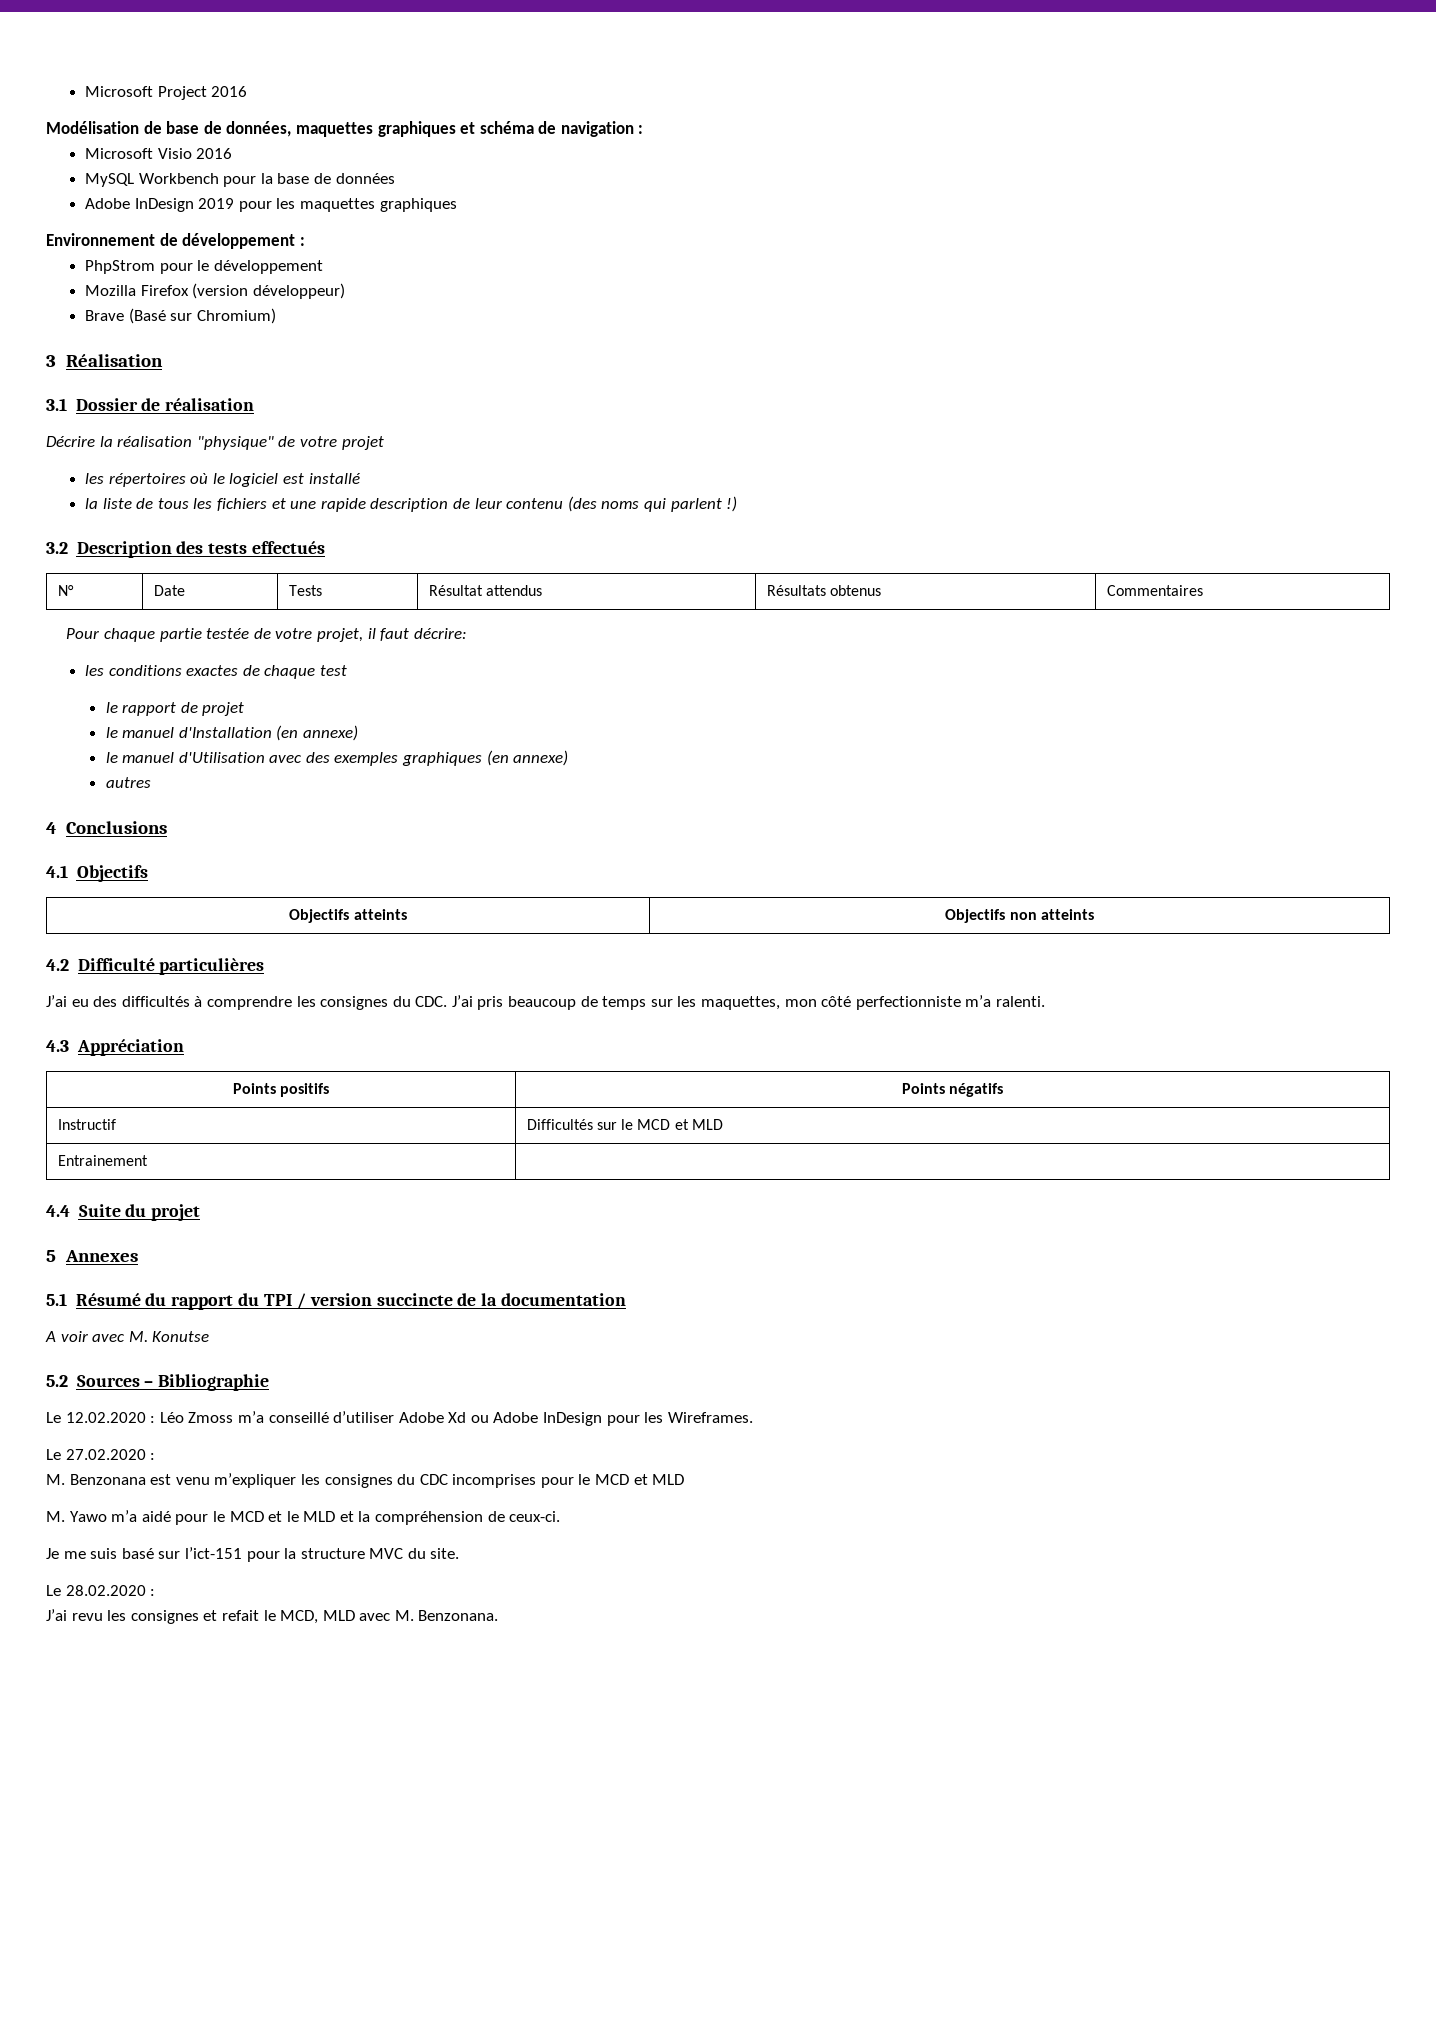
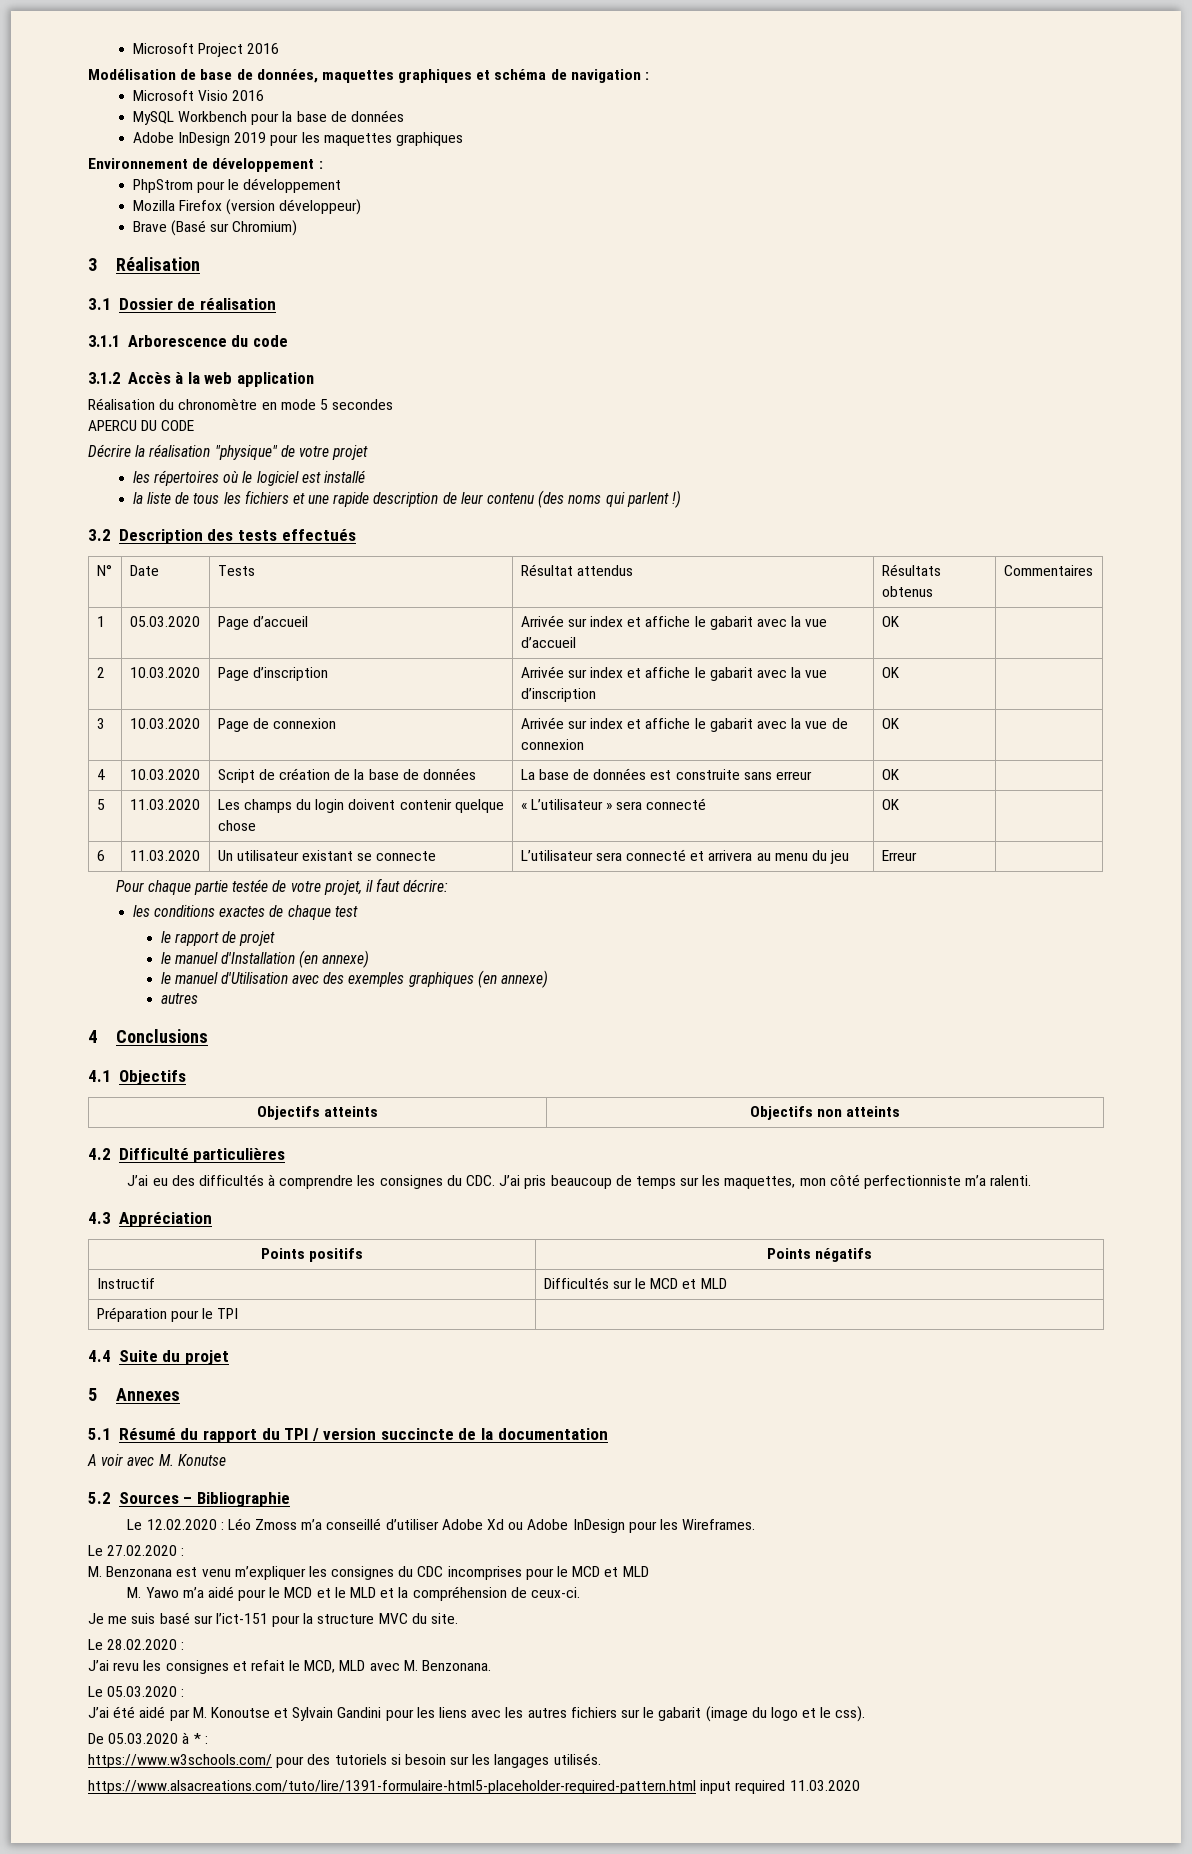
(255, 404) none -> [88,335,288,347] [88,372,314,387] [88,398,394,410] [88,420,195,431] // 3.1.1 Arborescence du code // 3.1.2 Accès à la web application // Réalisation du chronomètre en mode 5 secondes // APERCU DU CODE
(1203, 590) none -> [96,616,105,627] [129,616,200,627] [217,616,308,630] [520,615,828,630] [520,637,576,648] [881,616,899,627] [96,667,105,678] [129,667,200,678] [217,667,328,681] [520,666,828,681] [520,688,596,702] [881,667,899,678] [96,718,105,729] [129,718,200,729] [217,718,337,732] [520,717,848,732] [520,739,584,750] [881,718,899,729] [96,769,105,780] [129,769,200,780] [217,768,477,783] [520,768,813,780] [881,769,899,780] [96,799,105,810] [129,799,200,810] [217,799,504,813] [217,820,256,831] [520,798,707,810] [881,799,899,810] [96,850,105,861] [129,850,200,861] [217,850,437,861] [520,849,850,864] [881,850,917,861] // 1 | 05.03.2020 | Page d’accueil | Arrivée sur index et affiche le gabarit avec la vue d’accueil | OK | // 2 | 10.03.2020 | Page d’inscription | Arrivée sur index et affiche le gabarit avec la vue d’inscription | OK | // 3 | 10.03.2020 | Page de connexion | Arrivée sur index et affiche le gabarit avec la vue de connexion | OK | // 4 | 10.03.2020 | Script de création de la base de données | La base de données est construite sans erreur | OK | // 5 | 11.03.2020 | Les champs du login doivent contenir quelque chose | « L’utilisateur » sera connecté | OK | // 6 | 11.03.2020 | Un utilisateur existant se connecte | L’utilisateur sera connecté et arrivera au menu du jeu | Erreur |
[57,1155,148,1166] Entrainement -> [96,1307,239,1322] Préparation pour le TPI
(499, 1615) none -> [88,1686,185,1697] [88,1706,866,1722] [88,1732,208,1744] [88,1753,601,1768] [88,1780,860,1794] // Le 05.03.2020 : // J’ai été aidé par M. Konoutse et Sylvain Gandini pour les liens avec les autres fichiers sur le gabarit (image du logo et le css). // De 05.03.2020 à * : // https://www.w3schools.com/ pour des tutoriels si besoin sur les langages utilisés. // https://www.alsacreations.com/tuto/lire/1391-formulaire-html5-placeholder-required-pattern.html input required 11.03.2020

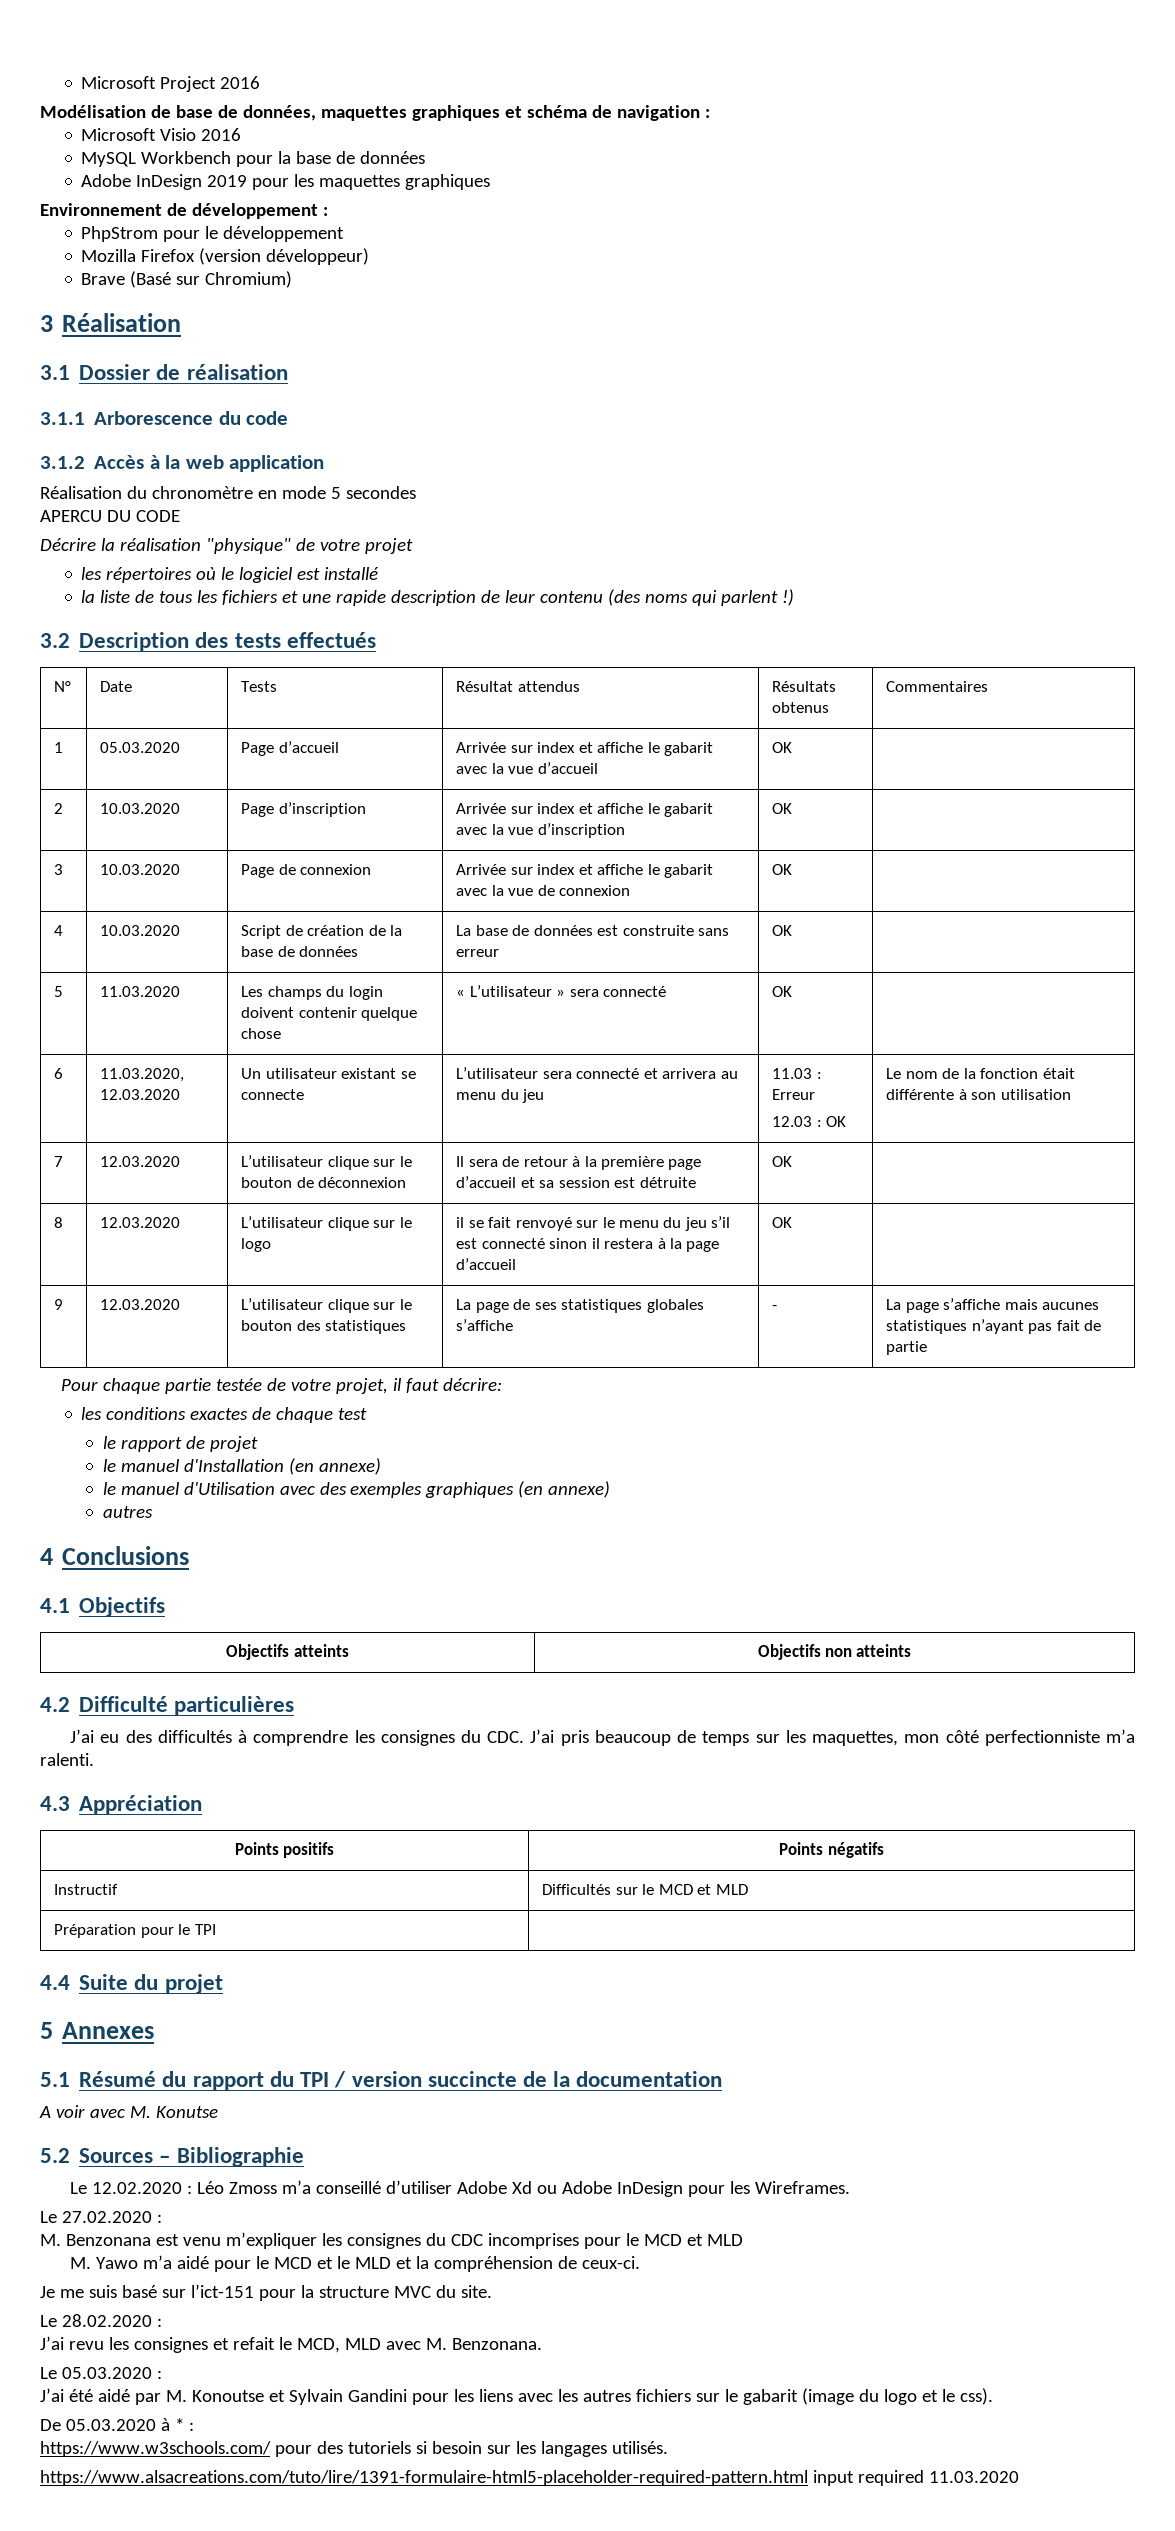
[129,850,200,861] 11.03.2020 -> [100,1068,185,1082] [100,1089,181,1100] 11.03.2020, 12.03.2020
(850, 857) none -> [772,1068,822,1079] 11.03 :
(917, 855) | -> [772,1116,847,1127] [886,1068,1075,1079] [886,1089,1071,1100] [54,1156,64,1167] [100,1156,181,1167] [241,1155,412,1170] [241,1177,407,1188] [456,1156,702,1170] [456,1176,696,1188] [772,1156,793,1167] [54,1217,64,1228] [100,1217,181,1228] [241,1216,412,1231] [241,1238,272,1252] [456,1216,731,1231] [456,1238,720,1252] [456,1258,517,1270] [772,1217,793,1228] [54,1299,64,1310] [100,1299,181,1310] [241,1298,412,1313] [241,1320,407,1334] [456,1299,704,1313] [456,1319,514,1331] [772,1305,778,1310] [886,1298,1100,1313] [886,1319,1102,1334] [886,1341,928,1355] // 12.03 : OK | Le nom de la fonction était différente à son utilisation // 7 | 12.03.2020 | L’utilisateur clique sur le bouton de déconnexion | Il sera de retour à la première page d’accueil et sa session est détruite | OK | // 8 | 12.03.2020 | L’utilisateur clique sur le logo | il se fait renvoyé sur le menu du jeu s’il est connecté sinon il restera à la page d’accueil | OK | // 9 | 12.03.2020 | L’utilisateur clique sur le bouton des statistiques | La page de ses statistiques globales s’affiche | - | La page s’affiche mais aucunes statistiques n’ayant pas fait de partie

